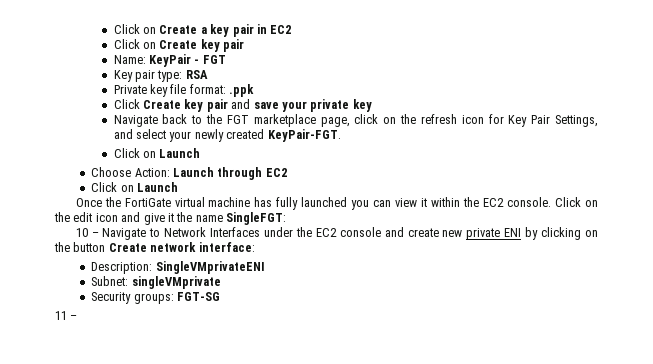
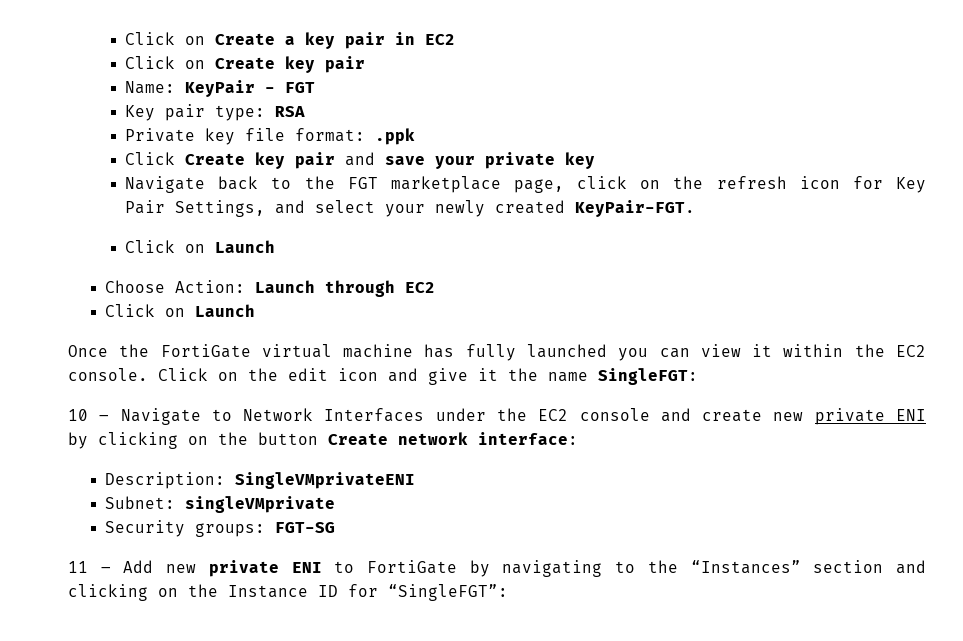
(78, 317) none -> [123,560,926,577] [68,584,508,601] Add new private ENI to FortiGate by navigating to the “Instances” section and clicking on the Instance ID for “SingleFGT”:

